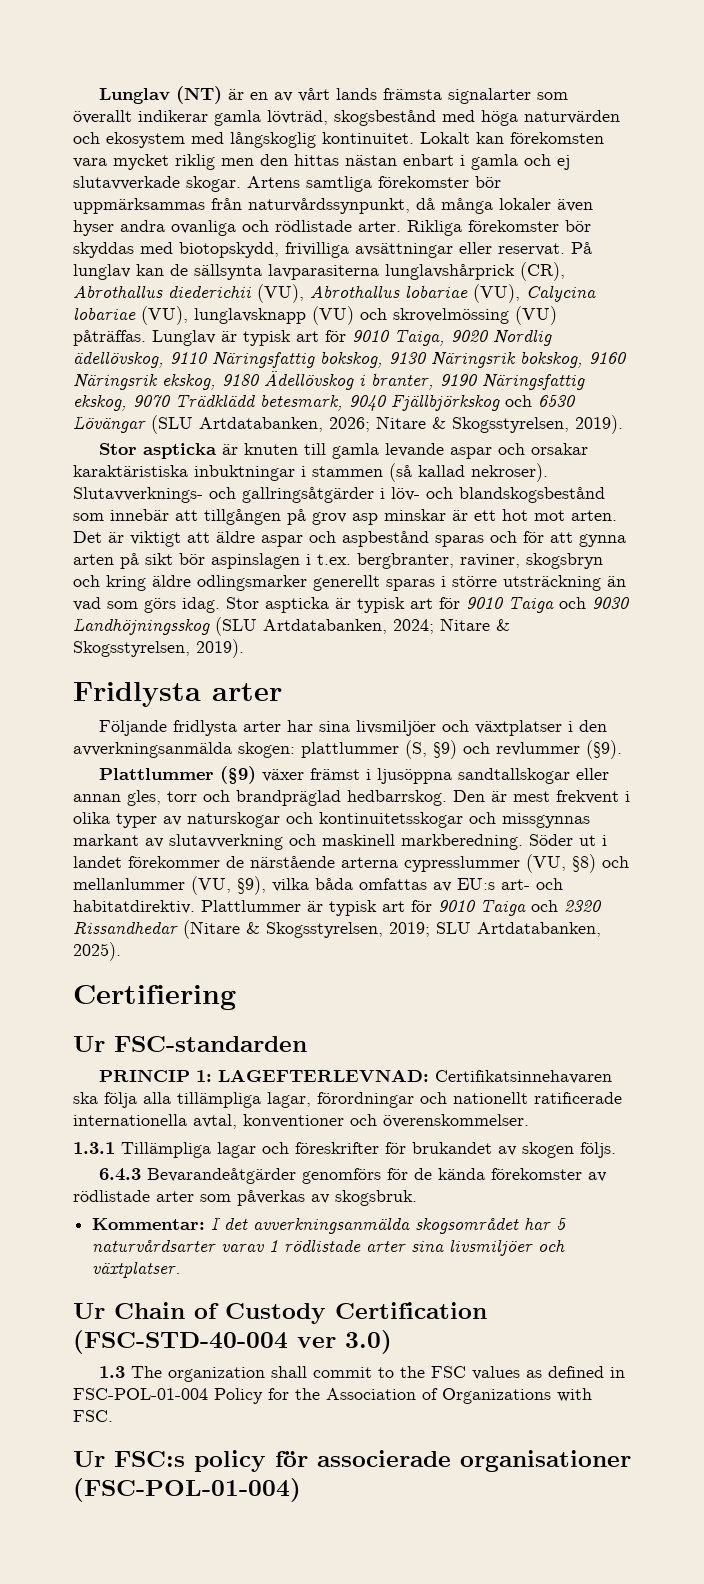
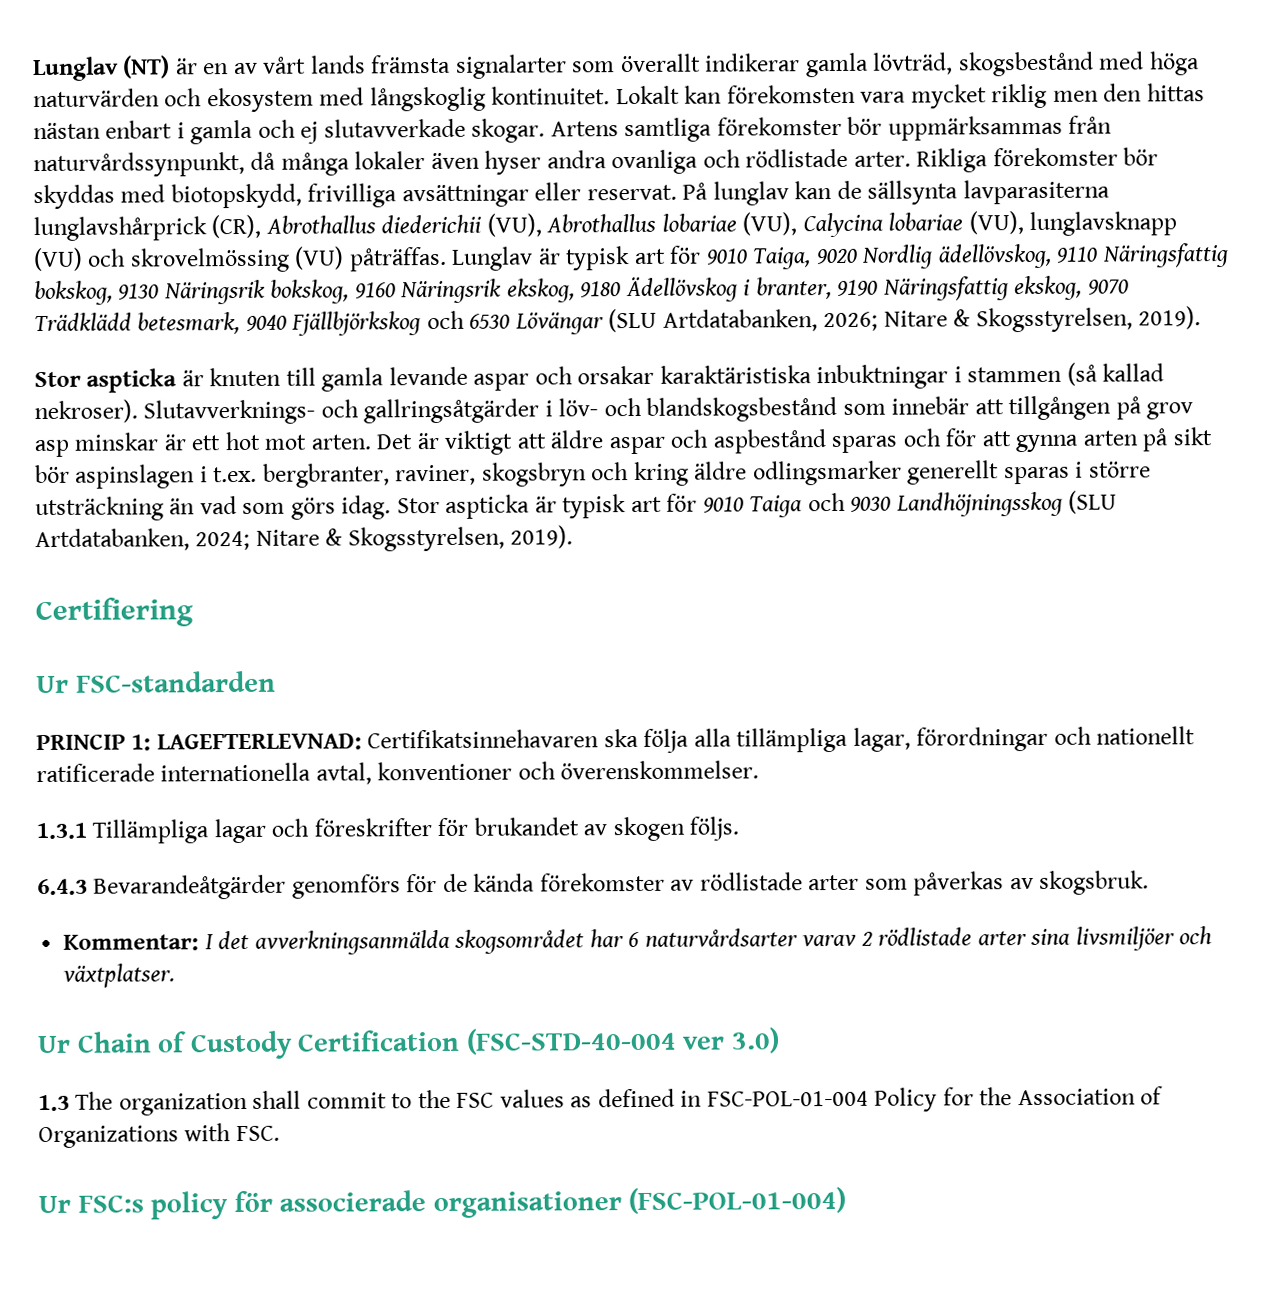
[73,682,282,707] [98,720,607,736] [73,740,622,759] [98,766,609,784] [73,790,630,806] [73,812,590,828] [73,834,607,850] [73,854,629,873] [73,876,563,895] [73,899,601,916] [73,920,601,939] [73,942,121,961] // Fridlysta arter // Följande fridlysta arter har sina livsmiljöer och växtplatser i den avverkningsanmälda skogen: plattlummer (S, §9) och revlummer (§9). // Plattlummer (§9) växer främst i ljusöppna sandtallskogar eller annan gles, torr och brandpräglad hedbarrskog. Den är mest frekvent i olika typer av naturskogar och kontinuitetsskogar och missgynnas markant av slutavverkning och maskinell markberedning. Söder ut i landet förekommer de närstående arterna cypresslummer (VU, §8) och mellanlummer (VU, §9), vilka båda omfattas av EU:s art- och habitatdirektiv. Plattlummer är typisk art för 9010 Taiga och 2320 Rissandhedar (Nitare & Skogsstyrelsen, 2019; SLU Artdatabanken, 2025). -> (574, 537) none
[556,1218,568,1230] 5 -> [628,931,640,948] 6
[269,1240,279,1252] 1 -> [860,931,873,946] 2

